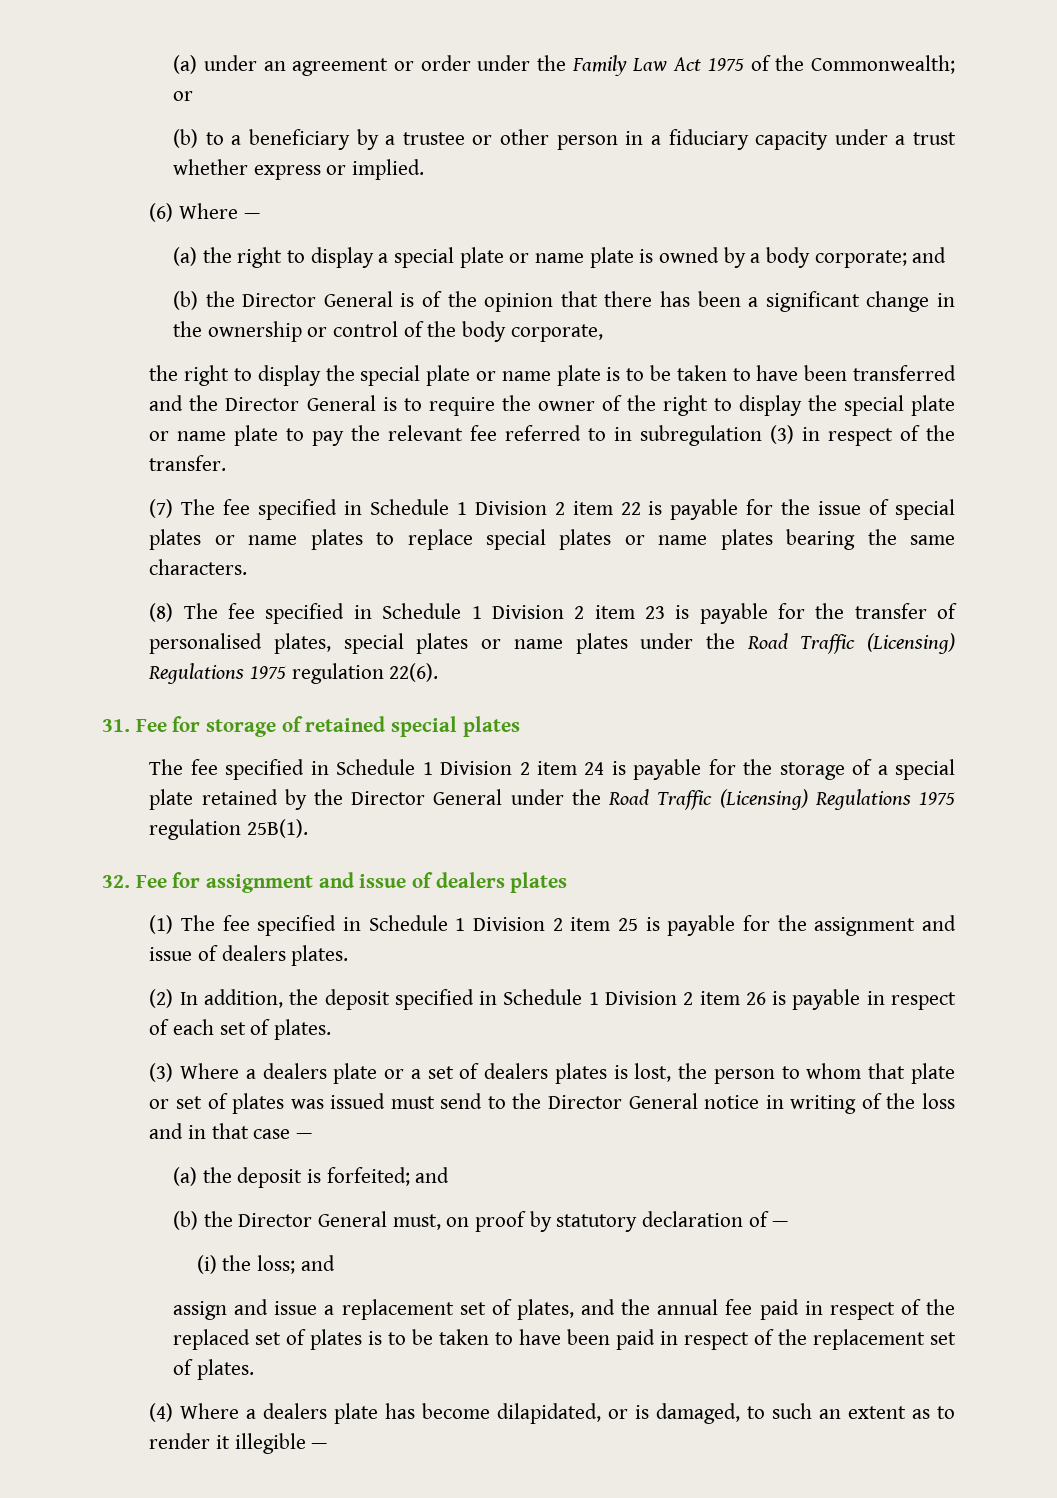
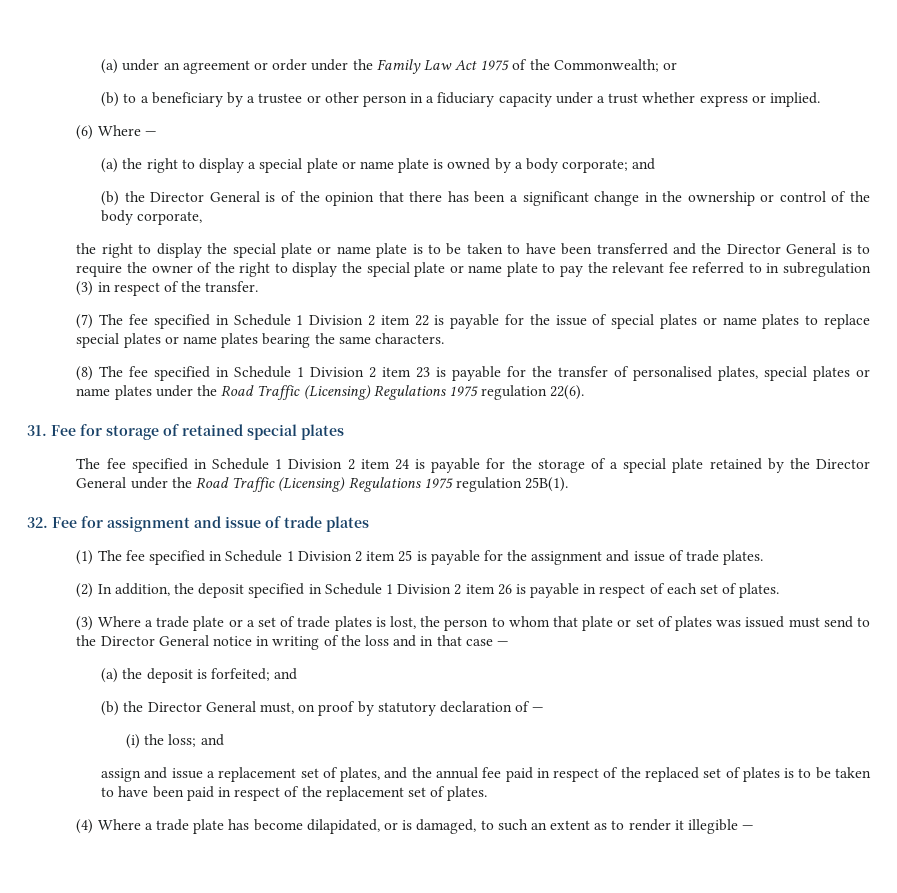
[435,872,505,888] dealers -> [284,516,322,528] trade
[221,945,286,961] dealers -> [685,550,719,562] trade
[262,1063,327,1079] dealers -> [156,616,190,628] trade
[484,1063,549,1079] dealers -> [297,616,331,628] trade
[263,1403,328,1419] dealers -> [156,819,190,831] trade

